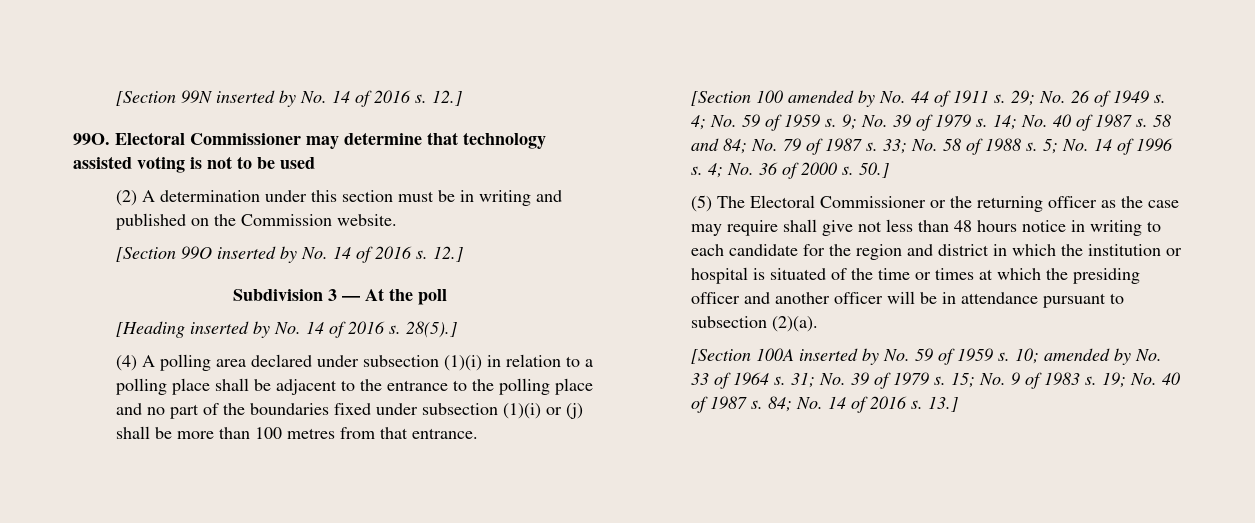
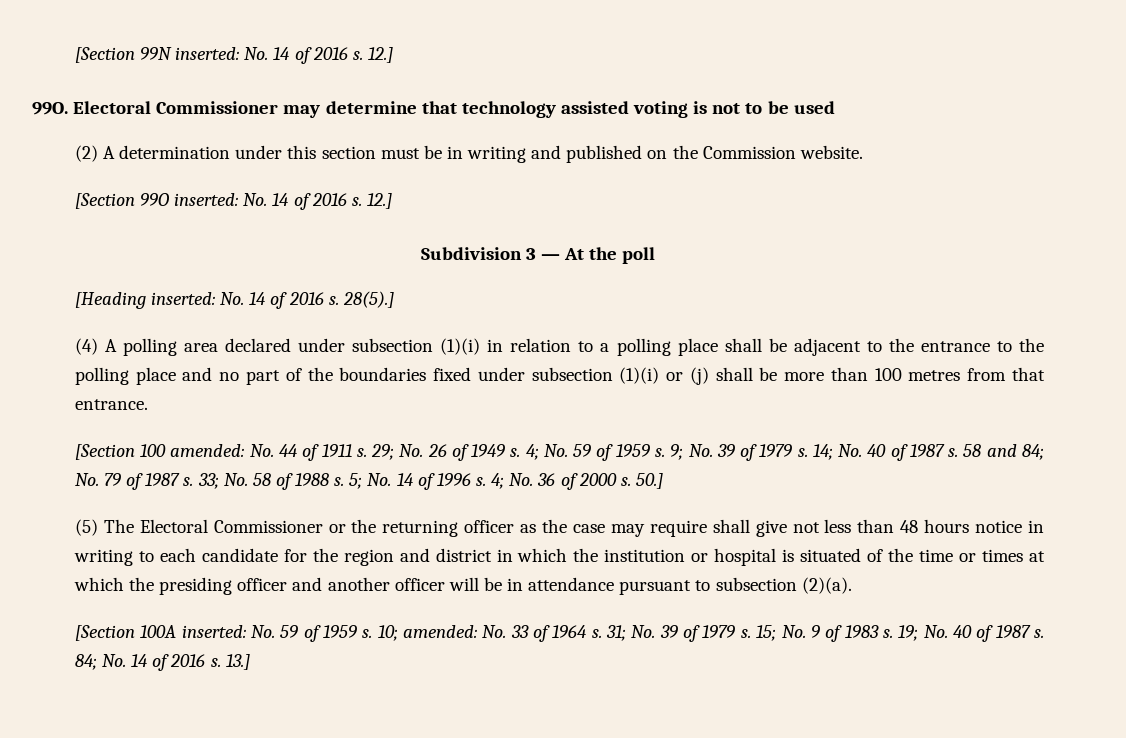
[216,90,297,107] inserted by -> [175,47,240,60] inserted:
[217,246,298,263] inserted by -> [174,193,239,206] inserted:
[190,321,271,338] inserted by -> [151,292,216,305] inserted:
[788,90,876,107] amended by -> [170,444,245,457] amended:
[799,348,880,365] inserted by -> [181,625,246,638] inserted:
[1044,348,1132,365] amended by -> [403,625,478,638] amended:

